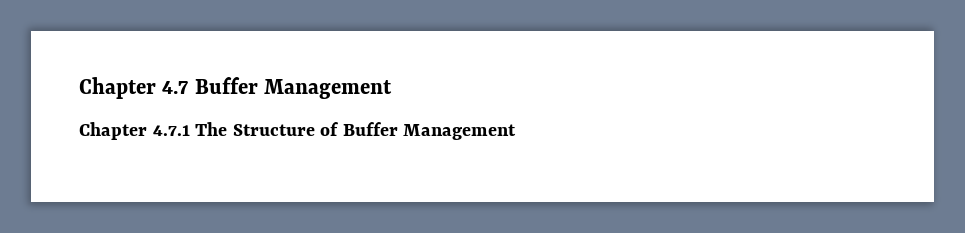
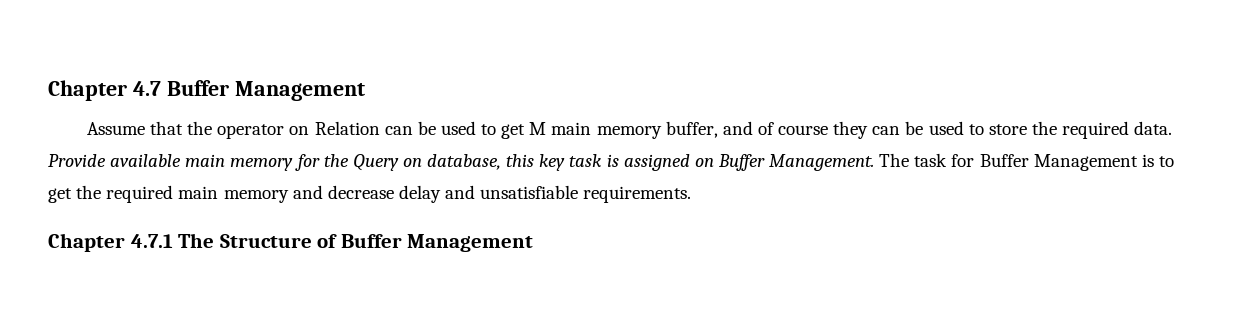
(393, 89) none -> [86,121,1173,139] [48,153,1174,171] [48,185,692,203] // Assume that the operator on Relation can be used to get M main memory buffer, and of course they can be used to store the required data. Provide available main memory for the Query on database, this key task is assigned on Buffer Management. The task for Buffer Management is to get the required main memory and decrease delay and unsatisfiable requirements.

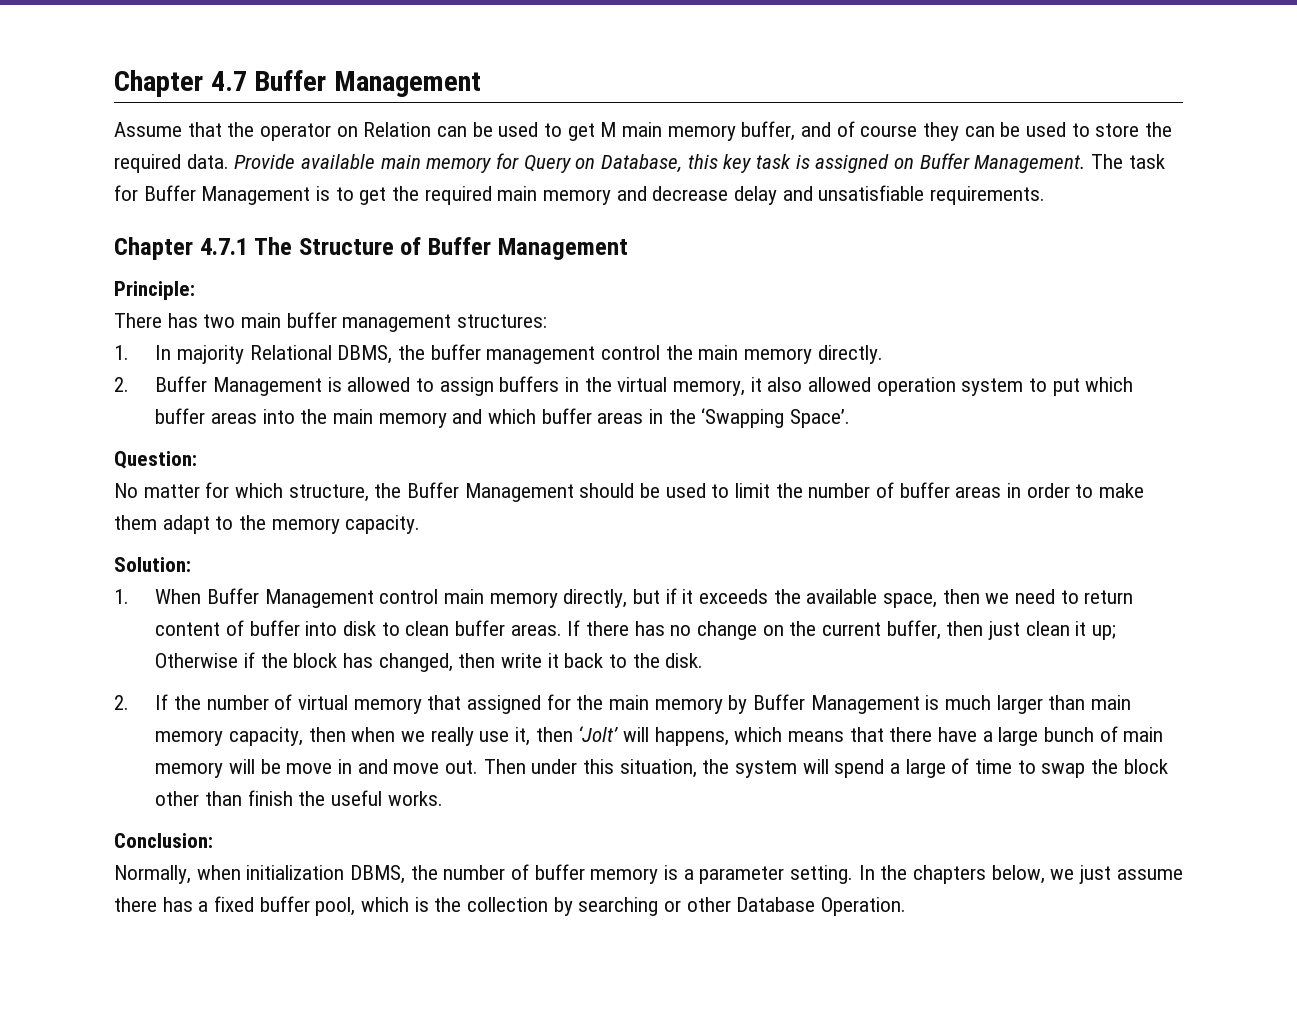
[323,154,349,167] the -> (520, 161) none
[427,154,502,170] database, -> [601,154,683,173] Database,
(534, 243) none -> [114,281,195,300] [114,312,548,332] [114,344,883,364] [114,376,1134,396] [155,408,851,428] [114,451,197,469] [114,482,1145,502] [114,515,421,534] [114,557,191,572] [114,588,1134,608] [155,620,1117,640] [155,652,704,672] [114,694,1132,714] [155,726,1164,746] [155,758,1168,778] [155,790,443,806] [114,833,213,848] [114,864,1183,884] [114,896,907,916] // Principle: // There has two main buffer management structures: // 1. In majority Relational DBMS, the buffer management control the main memory directly. // 2. Buffer Management is allowed to assign buffers in the virtual memory, it also allowed operation system to put which buffer areas into the main memory and which buffer areas in the ‘Swapping Space’. // Question: // No matter for which structure, the Buffer Management should be used to limit the number of buffer areas in order to make them adapt to the memory capacity. // Solution: // 1. When Buffer Management control main memory directly, but if it exceeds the available space, then we need to return content of buffer into disk to clean buffer areas. If there has no change on the current buffer, then just clean it up; Otherwise if the block has changed, then write it back to the disk. // 2. If the number of virtual memory that assigned for the main memory by Buffer Management is much larger than main memory capacity, then when we really use it, then ‘Jolt’ will happens, which means that there have a large bunch of main memory will be move in and move out. Then under this situation, the system will spend a large of time to swap the block other than finish the useful works. // Conclusion: // Normally, when initialization DBMS, the number of buffer memory is a parameter setting. In the chapters below, we just assume there has a fixed buffer pool, which is the collection by searching or other Database Operation.

